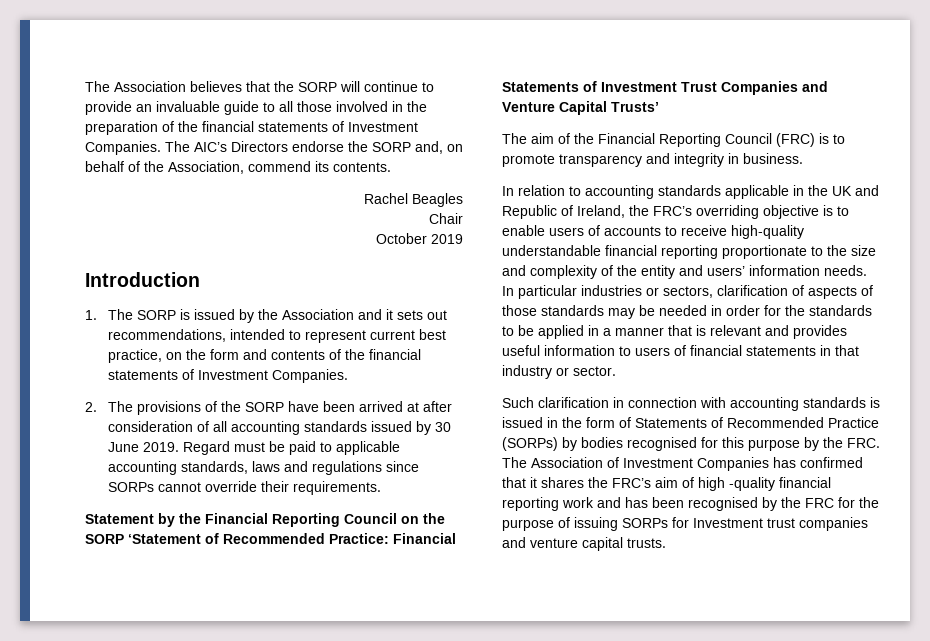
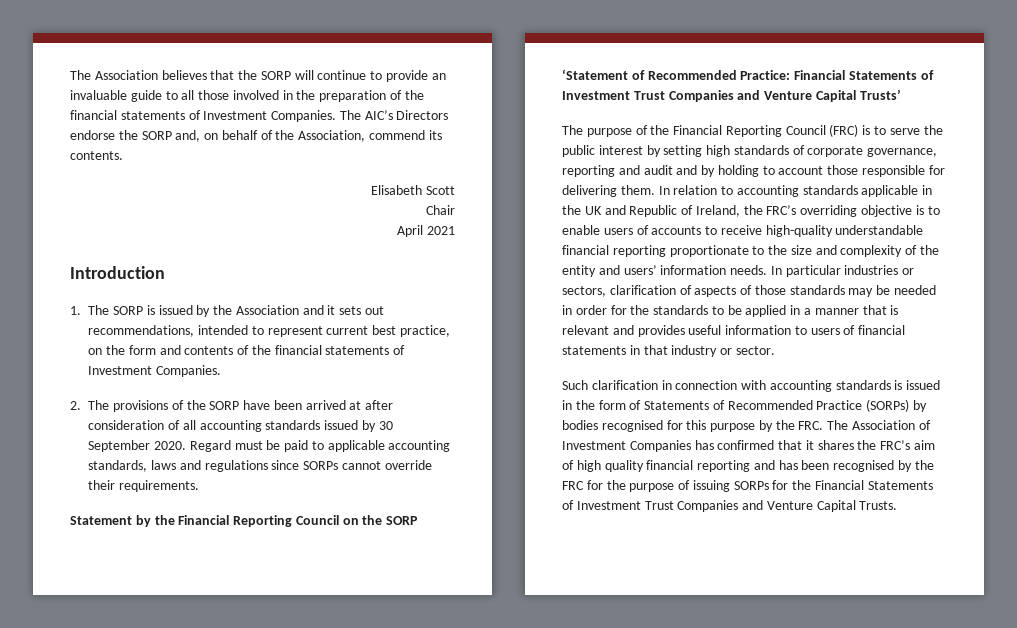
[364,193,463,207] Rachel Beagles -> [371,185,455,195] Elisabeth Scott
[376,233,463,244] October 2019 -> [397,225,455,237] April 2021
[108,442,180,452] June 2019. -> [88,440,186,452] September 2020.
[531,133,554,144] aim -> [586,128,632,137] purpose
[502,153,803,167] promote transparency and integrity in business. // -> [889,125,943,135] [562,145,938,157] [562,165,945,177] [562,185,655,197] serve the public interest by setting high standards of corporate governance, reporting and audit and by holding to account those responsible for delivering them.
[729,477,831,491] [502,497,594,511] -quality financial reporting work -> [604,460,751,472] quality financial reporting
[693,517,868,531] [502,537,666,551] Investment trust companies and venture capital trusts. -> [792,480,933,490] [562,500,898,512] the Financial Statements of Investment Trust Companies and Venture Capital Trusts.

